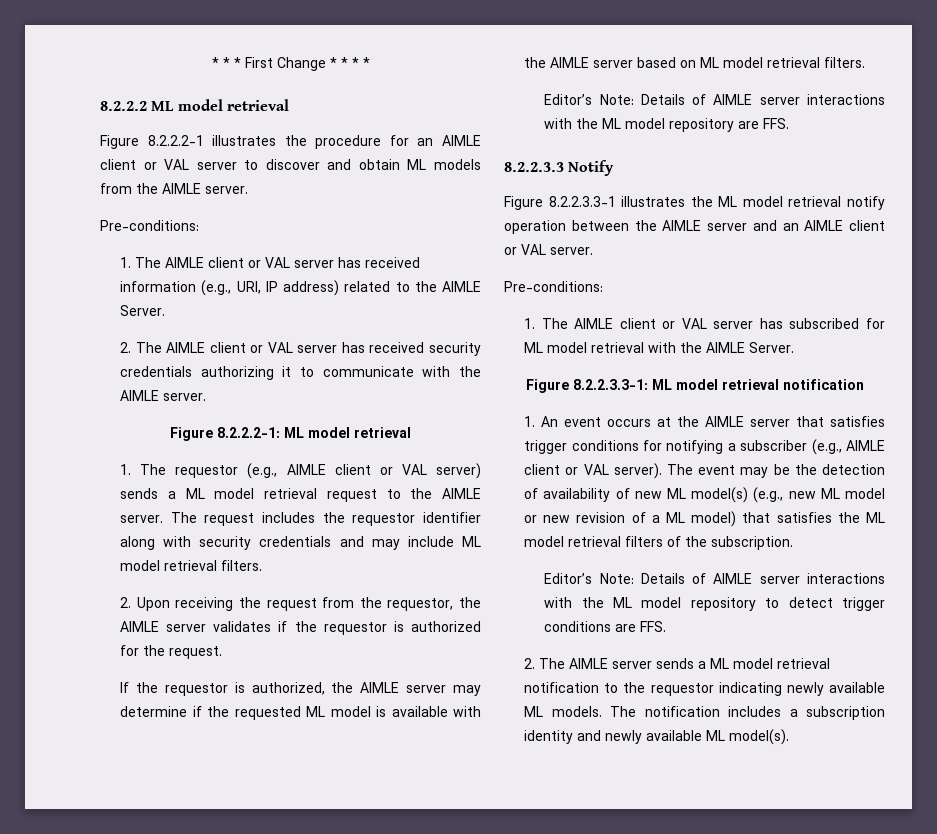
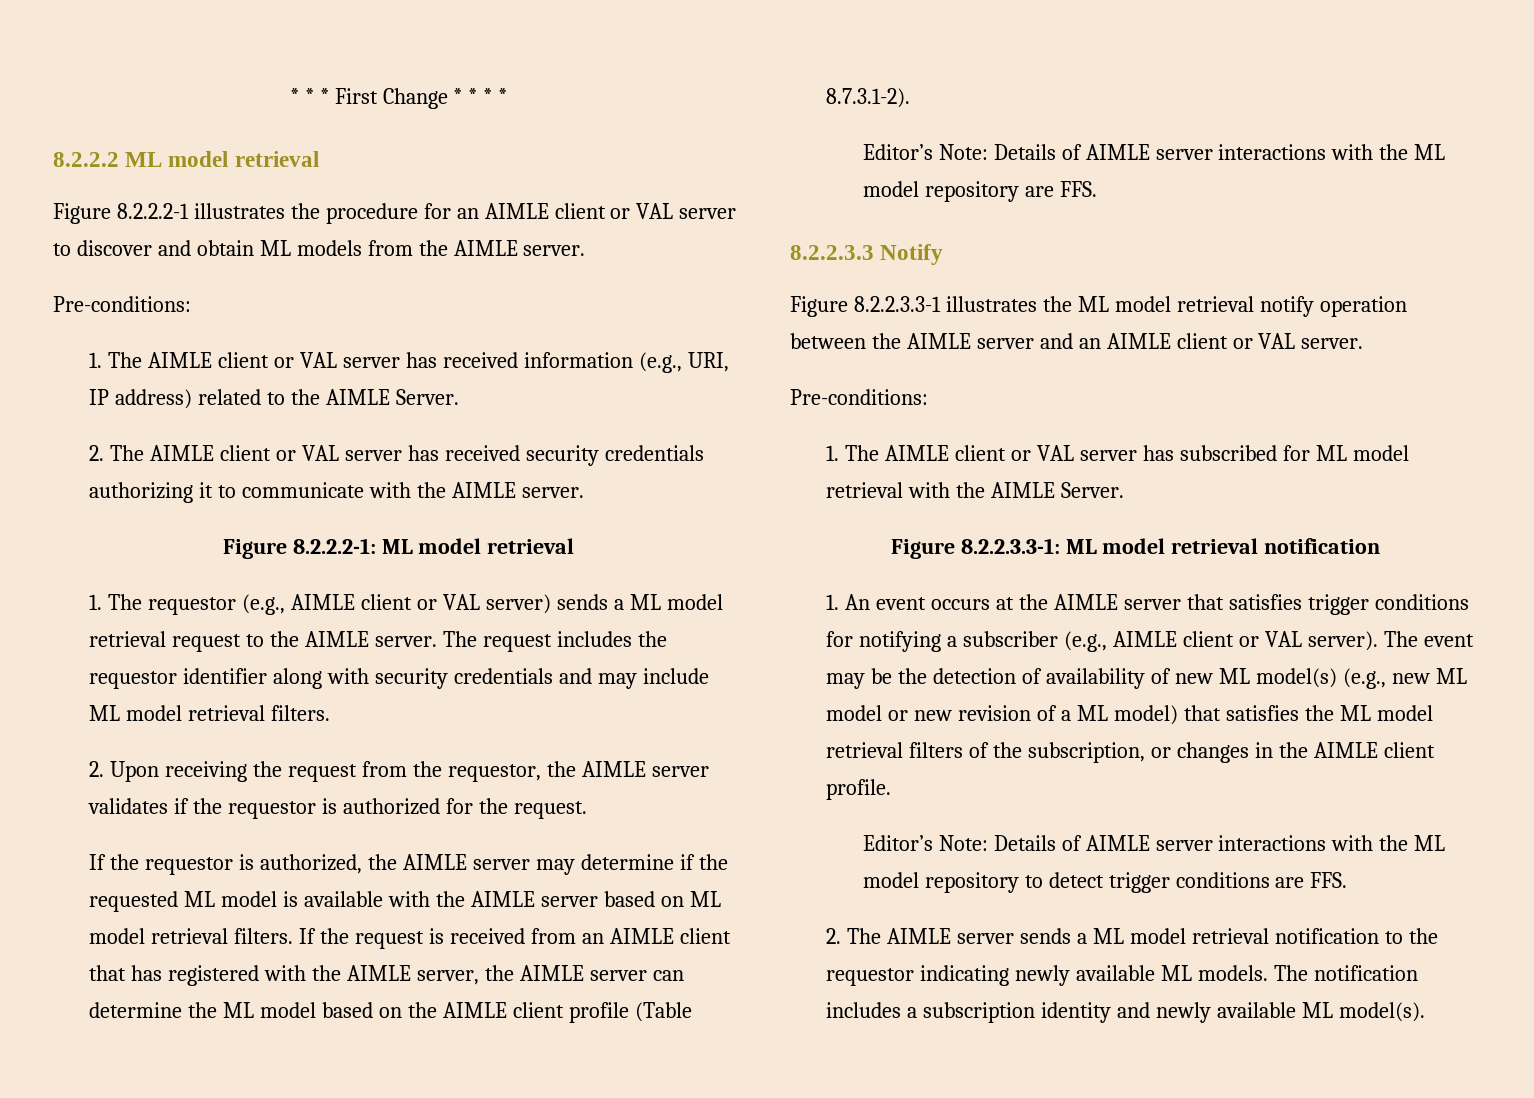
(866, 62) none -> [299,928,731,949] [89,965,684,986] [89,1002,692,1023] [826,88,911,108] If the request is received from an AIMLE client that has registered with the AIMLE server, the AIMLE server can determine the ML model based on the AIMLE client profile (Table 8.7.3.1-2).
[711,536,794,550] subscription. -> [1028,742,1435,763] [826,779,892,800] subscription, or changes in the AIMLE client profile.

